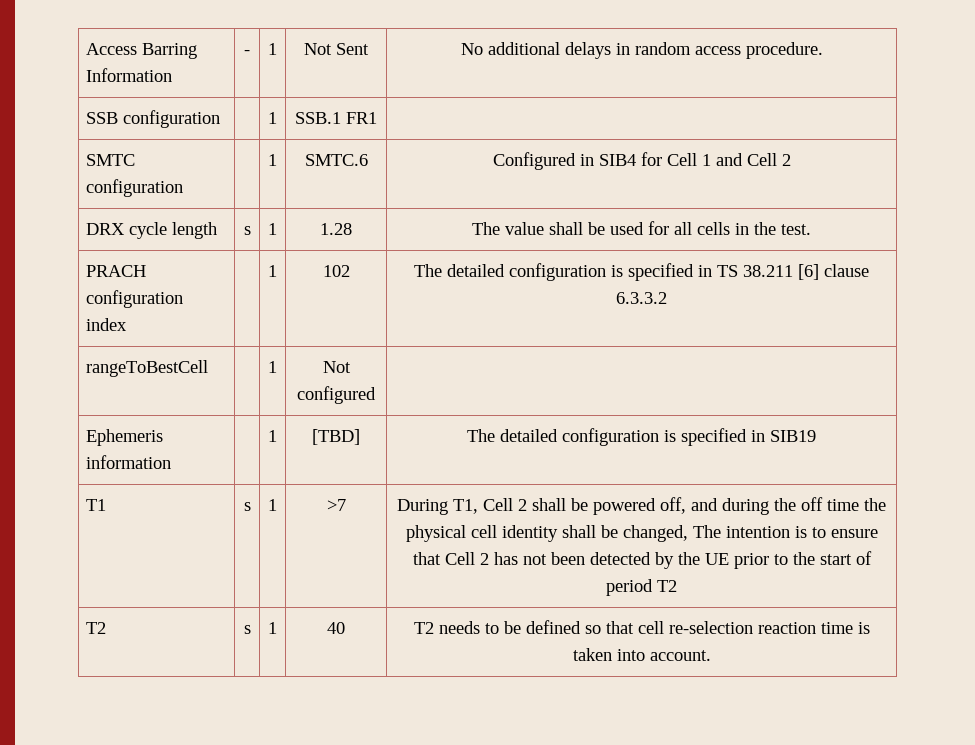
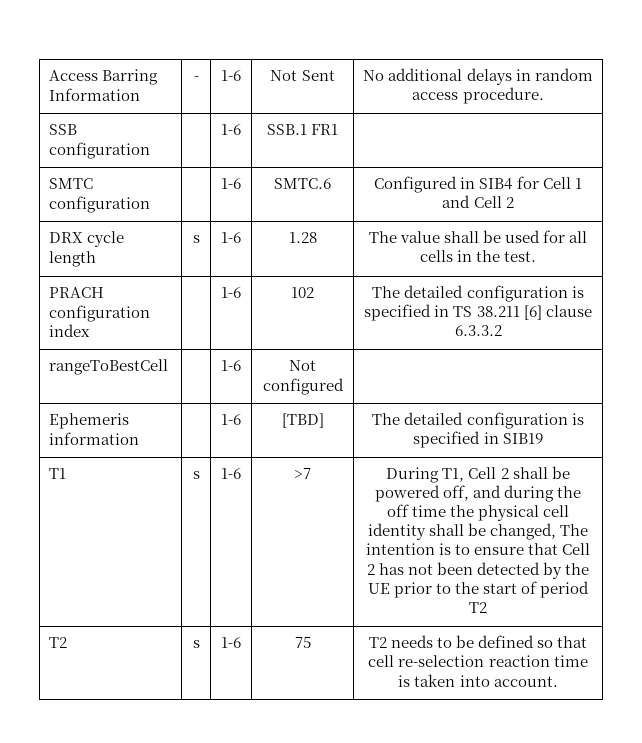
[268,43,277,55] 1 -> [221,70,241,81] 1-6
[268,112,277,124] 1 -> [221,124,241,135] 1-6
[268,154,277,166] 1 -> [221,178,241,189] 1-6
[268,223,277,235] 1 -> [221,232,241,243] 1-6
[268,265,277,277] 1 -> [221,287,241,298] 1-6
[268,361,277,373] 1 -> [221,360,241,371] 1-6
[268,430,277,442] 1 -> [221,414,241,425] 1-6
[268,499,277,511] 1 -> [221,468,241,479] 1-6
[268,622,277,634] [327,622,345,634] 1 | 40 -> [221,637,241,648] [294,636,311,648] 1-6 | 75

